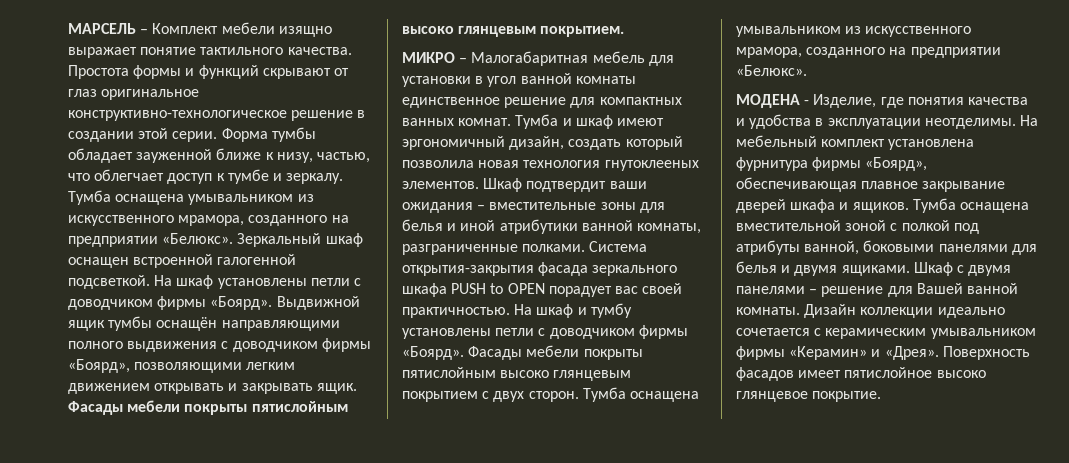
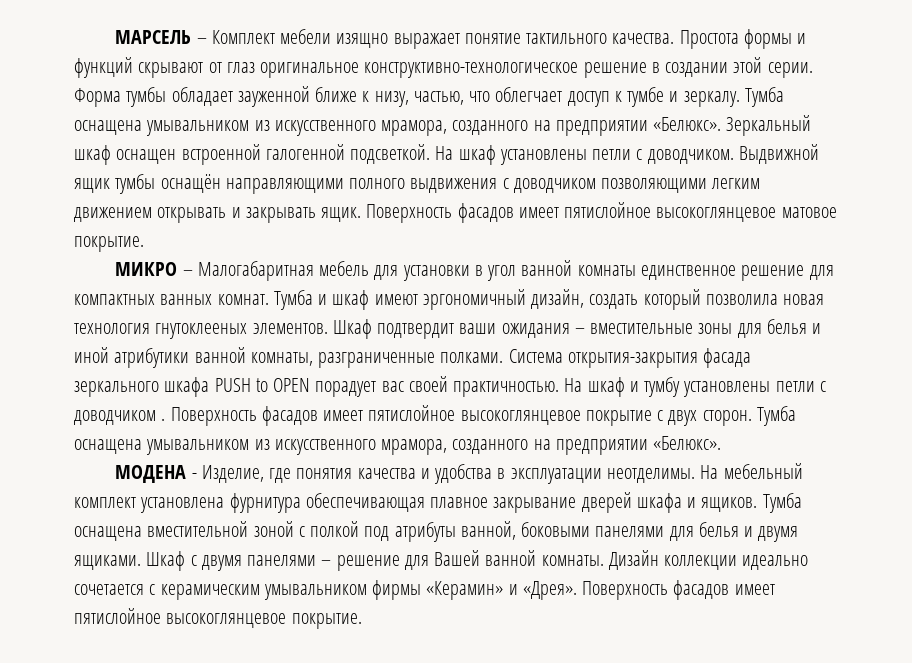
[68,296,273,310] доводчиком фирмы «Боярд». -> [647,149,734,164] доводчиком.
[321,338,371,352] [68,359,130,373] фирмы «Боярд», -> (596, 185) none
[68,400,348,415] [402,26,625,37] Фасады мебели покрыты пятислойным высоко глянцевым покрытием. -> [366,202,837,223] [74,236,144,252] Поверхность фасадов имеет пятислойное высокоглянцевое матовое покрытие.
[638,325,688,339] [402,345,643,360] [402,367,632,381] [402,391,478,402] фирмы «Боярд». Фасады мебели покрыты пятислойным высоко глянцевым покрытием -> [161,405,652,426] . Поверхность фасадов имеет пятислойное высокоглянцевое покрытие
[812,157,928,171] фирмы «Боярд», -> (301, 503) none
[936,370,986,378] [736,391,808,402] высоко глянцевое -> [166,613,287,628] высокоглянцевое

